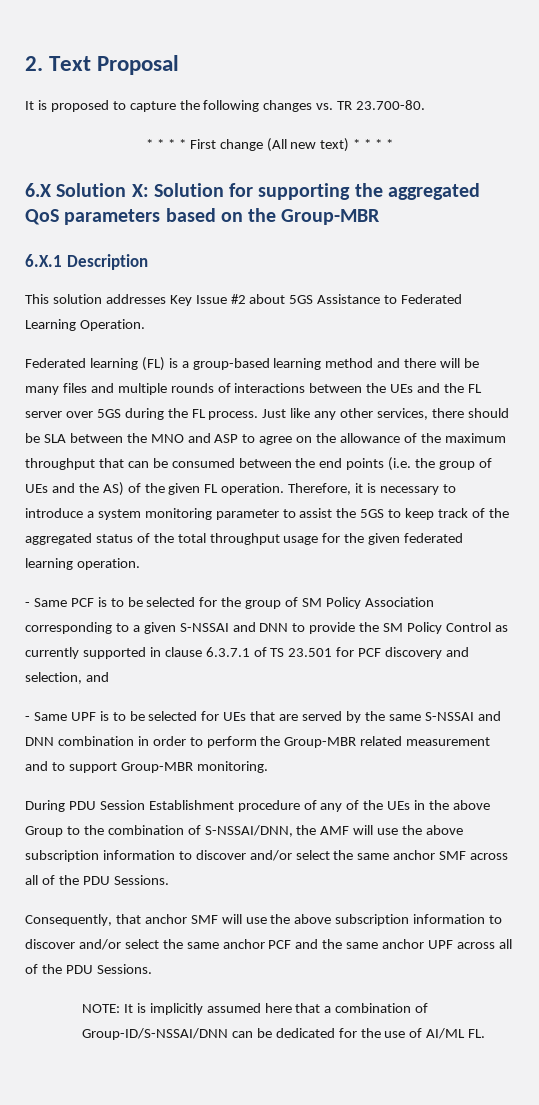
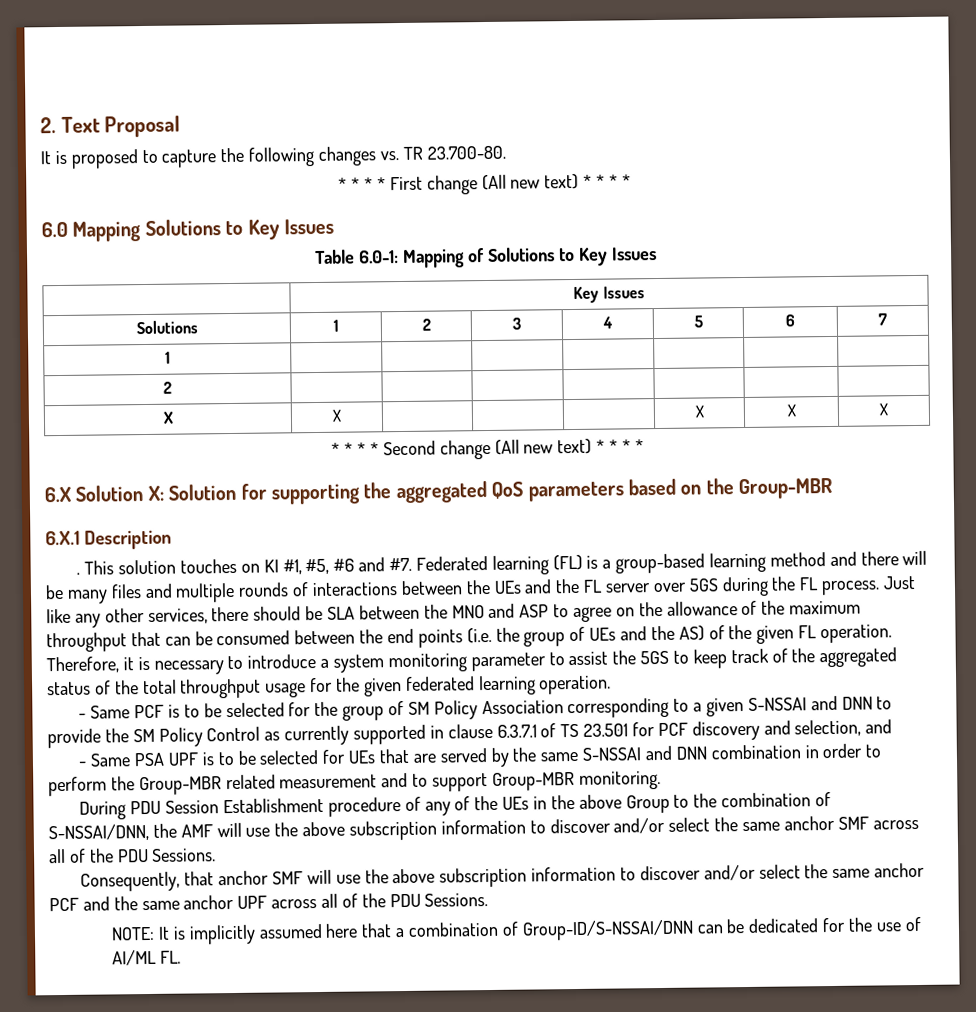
(393, 144) none -> [41,218,334,242] [313,247,657,268] [573,286,645,303] [135,320,198,335] [332,319,339,332] [421,318,431,331] [512,317,521,330] [602,316,613,329] [693,315,703,328] [785,314,795,327] [878,313,887,326] [164,351,171,364] [163,381,172,394] [162,411,174,424] [332,409,342,422] [694,405,704,418] [786,404,796,417] [879,403,888,416] [331,438,644,460] // 6.0 Mapping Solutions to Key Issues // Table 6.0-1: Mapping of Solutions to Key Issues // | Key Issues // Solutions | 1 | 2 | 3 | 4 | 5 | 6 | 7 // 1 | | | | | | | // 2 | | | | | | | // X | X | | | | X | X | X // * * * * Second change (All new text) * * * *
(148, 262) none -> [76,572,81,575] .
[105,294,463,306] [25,319,145,331] addresses Key Issue #2 about 5GS Assistance to Federated Learning Operation. // -> [179,557,412,575] touches on KI #1, #5, #6 and #7.
(67, 716) none -> [134,752,166,767] PSA

